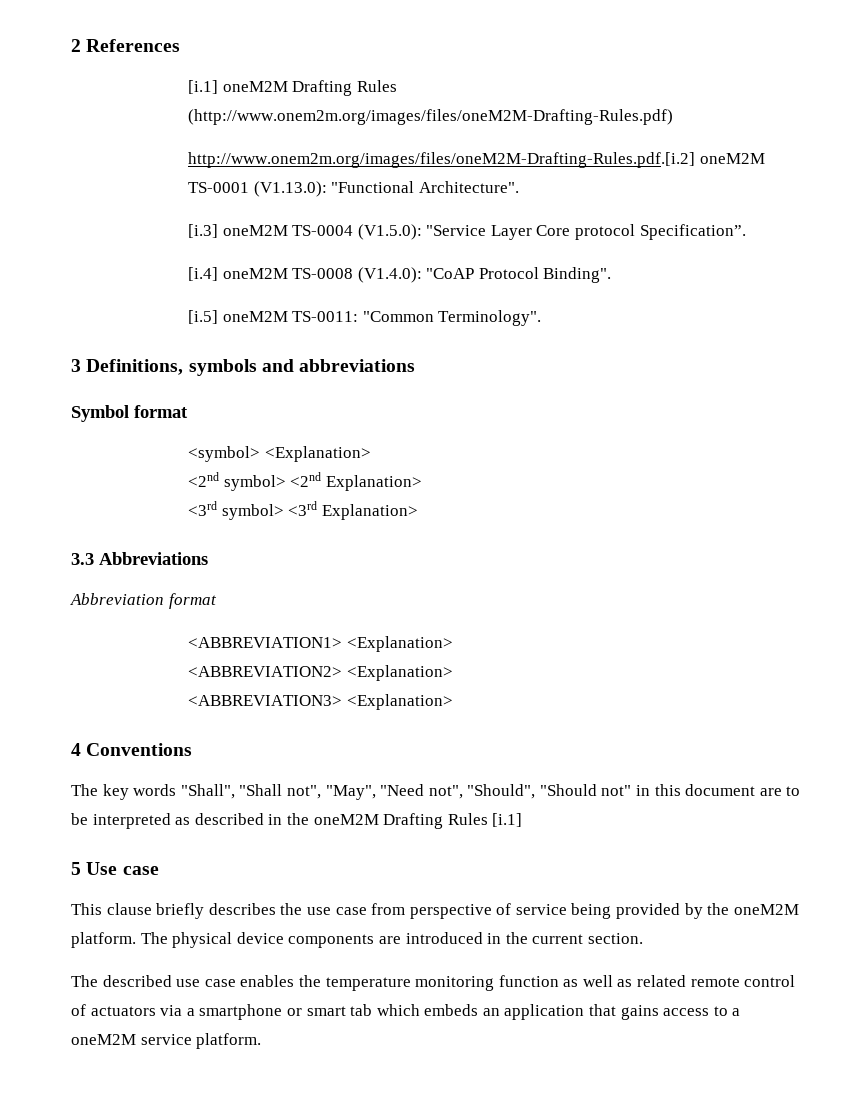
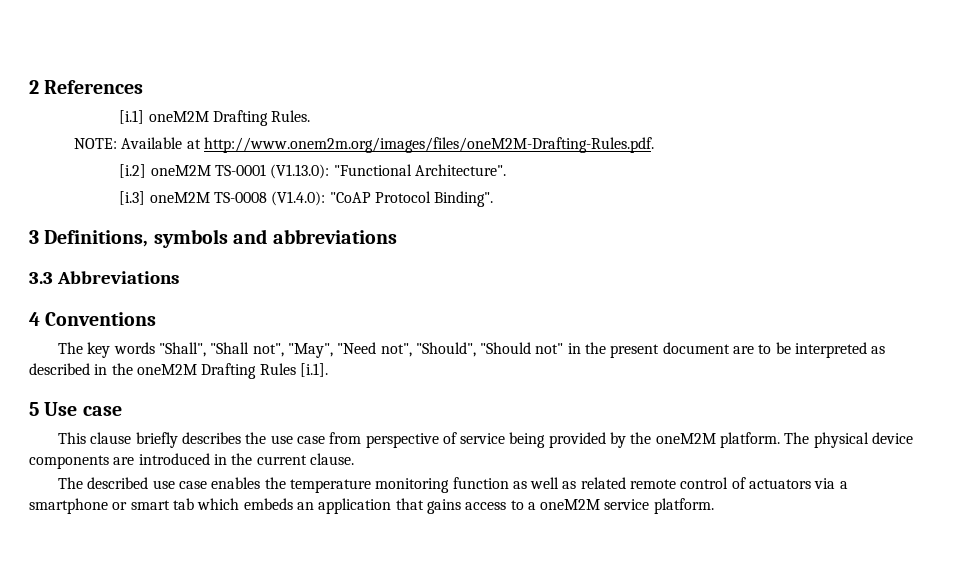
[356,80,397,92] [187,109,673,125] [187,152,695,168] Rules (http://www.onem2m.org/images/files/oneM2M-Drafting-Rules.pdf) // http://www.onem2m.org/images/files/oneM2M-Drafting-Rules.pdf.[i.2] -> [271,110,311,122] [74,137,655,153] [119,164,147,178] Rules. // NOTE: Available at http://www.onem2m.org/images/files/oneM2M-Drafting-Rules.pdf. // [i.2]
[292,224,746,240] [187,267,288,281] TS-0004 (V1.5.0): "Service Layer Core protocol Specification”. // [i.4] oneM2M -> (210, 197) none
[187,310,542,326] // [i.5] oneM2M TS-0011: "Common Terminology". -> (494, 199) none
[71,405,188,422] [187,446,371,462] [187,472,422,491] [187,501,418,520] [71,552,208,565] [70,593,217,609] [187,636,453,652] [187,665,453,681] [187,694,453,710] Symbol format // <symbol> <Explanation> // <2nd symbol> <2nd Explanation> // <3rd symbol> <3rd Explanation> // 3.3 Abbreviations // Abbreviation format // <ABBREVIATION1> <Explanation> // <ABBREVIATION2> <Explanation> // <ABBREVIATION3> <Explanation> -> [29,271,179,284] 3.3 Abbreviations
[654,784,681,796] this -> [585,342,660,358] the present
[492,813,523,827] [i.1] -> [299,363,328,377] [i.1].
[587,933,643,944] section. -> [309,453,354,465] clause.

